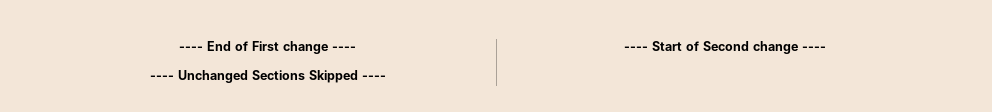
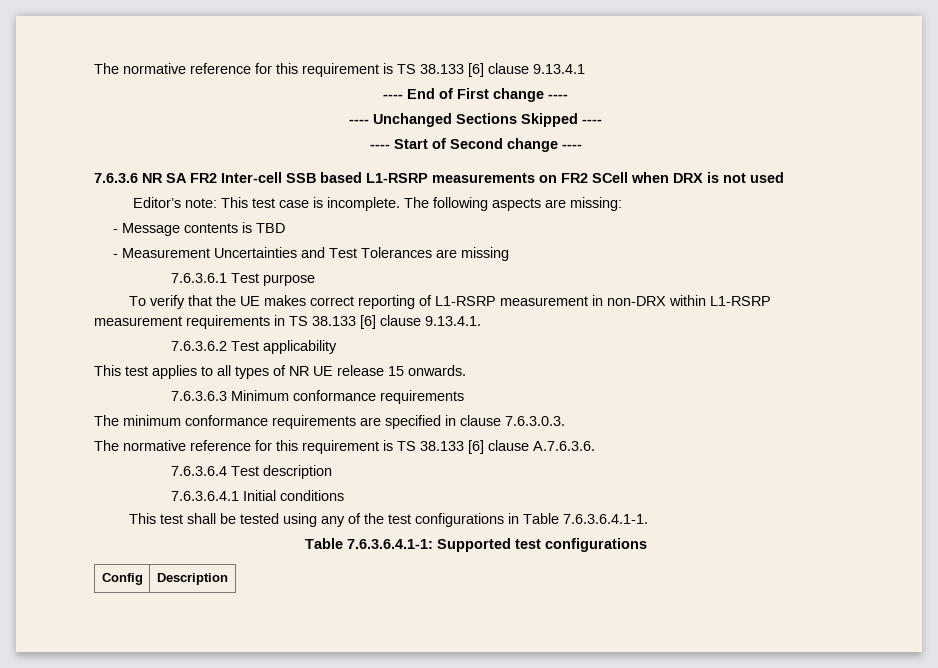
(179, 48) none -> [94,63,585,77] The normative reference for this requirement is TS 38.133 [6] clause 9.13.4.1 //
(826, 48) none -> [94,172,784,183] [132,197,622,211] [113,222,286,236] [113,247,510,261] [171,273,316,286] [129,295,772,309] [94,315,481,329] [171,340,338,354] [94,365,466,379] [171,390,465,404] [94,415,565,429] [94,440,595,454] [171,465,333,479] [171,490,345,501] [129,513,649,527] [304,538,647,552] [101,573,143,585] [157,573,228,585] // 7.6.3.6 NR SA FR2 Inter-cell SSB based L1-RSRP measurements on FR2 SCell when DRX is not used // Editor’s note: This test case is incomplete. The following aspects are missing: // - Message contents is TBD // - Measurement Uncertainties and Test Tolerances are missing // 7.6.3.6.1 Test purpose // To verify that the UE makes correct reporting of L1-RSRP measurement in non-DRX within L1-RSRP measurement requirements in TS 38.133 [6] clause 9.13.4.1. // 7.6.3.6.2 Test applicability // This test applies to all types of NR UE release 15 onwards. // 7.6.3.6.3 Minimum conformance requirements // The minimum conformance requirements are specified in clause 7.6.3.0.3. // The normative reference for this requirement is TS 38.133 [6] clause A.7.6.3.6. // 7.6.3.6.4 Test description // 7.6.3.6.4.1 Initial conditions // This test shall be tested using any of the test configurations in Table 7.6.3.6.4.1-1. // Table 7.6.3.6.4.1-1: Supported test configurations // Config | Description

